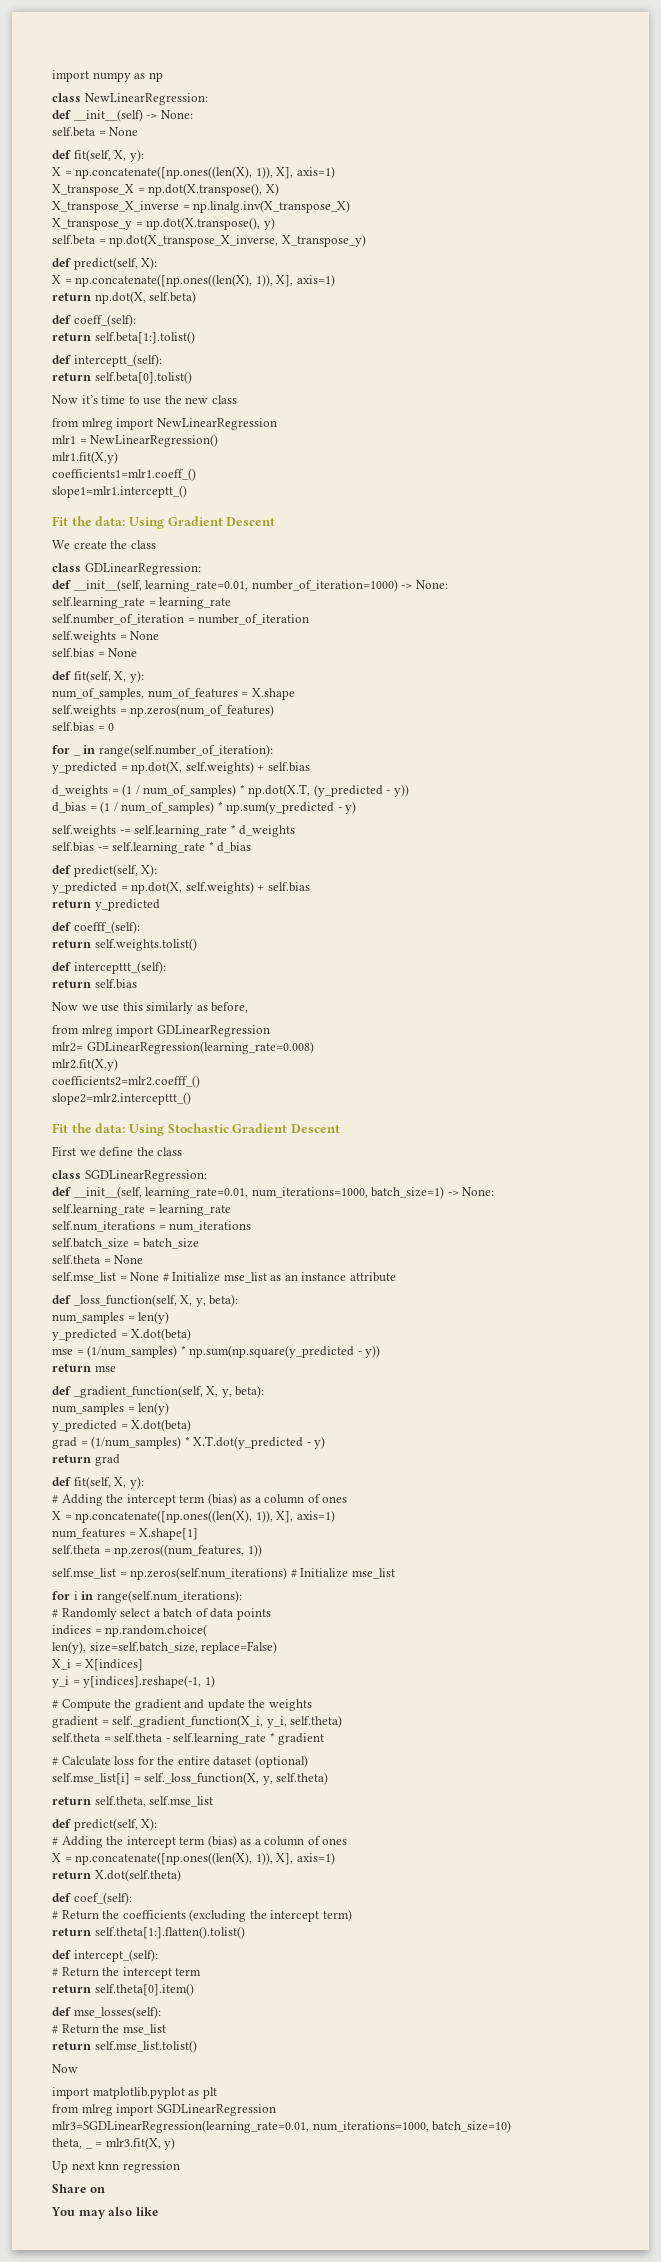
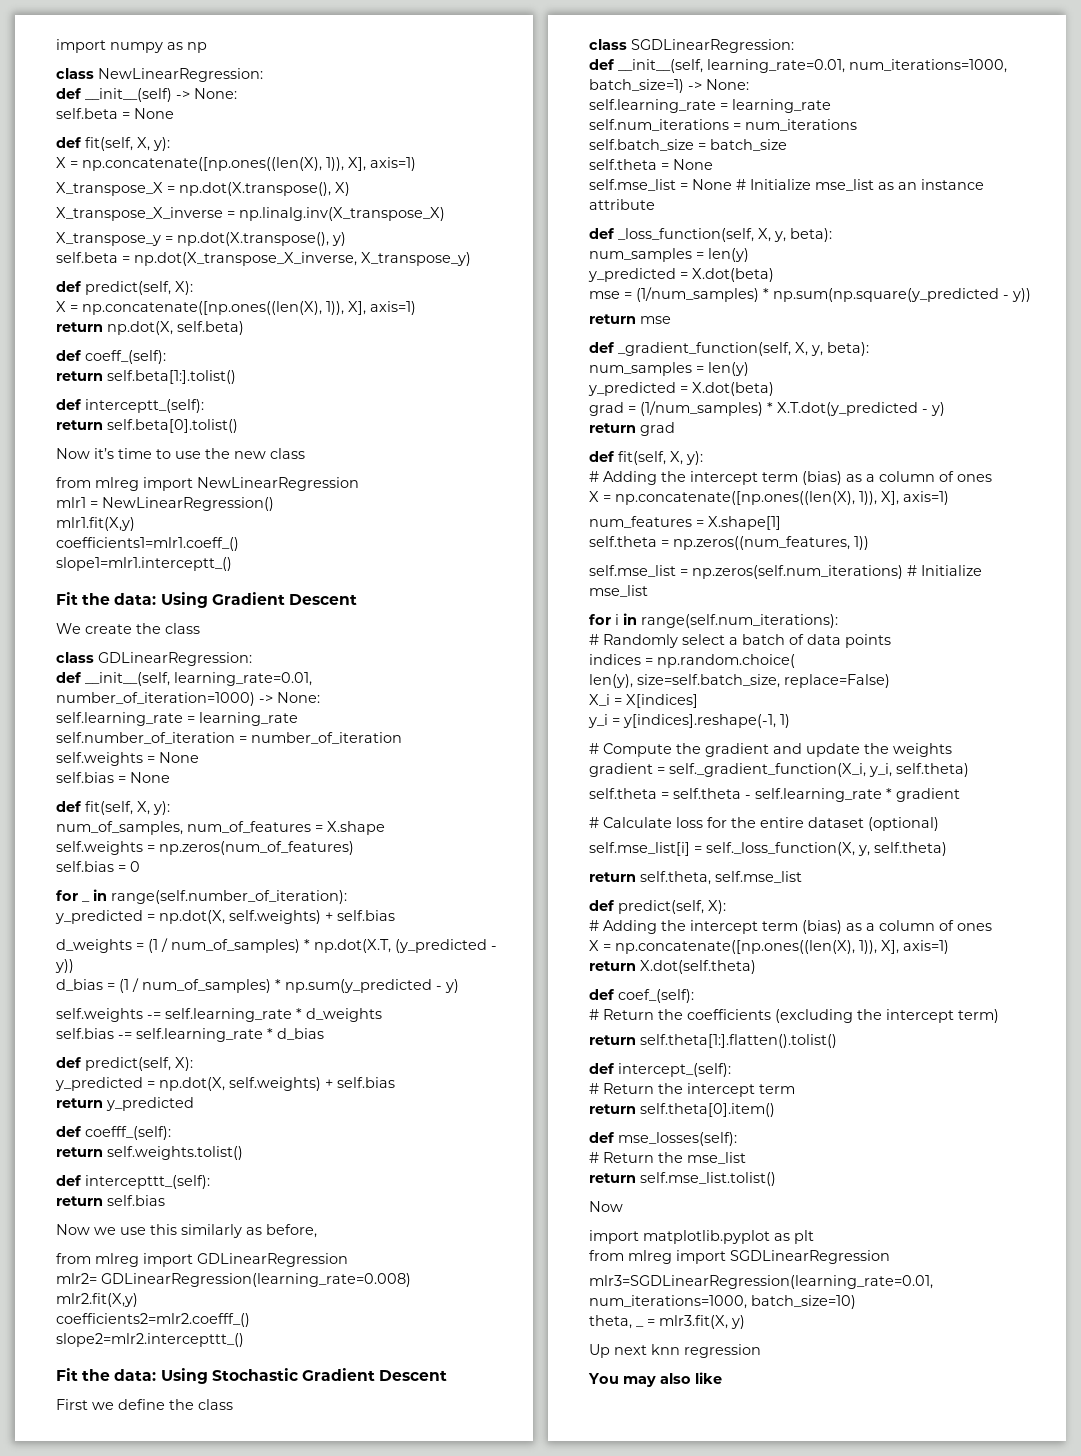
[52,2184,105,2193] // Share on -> (761, 1351) none

